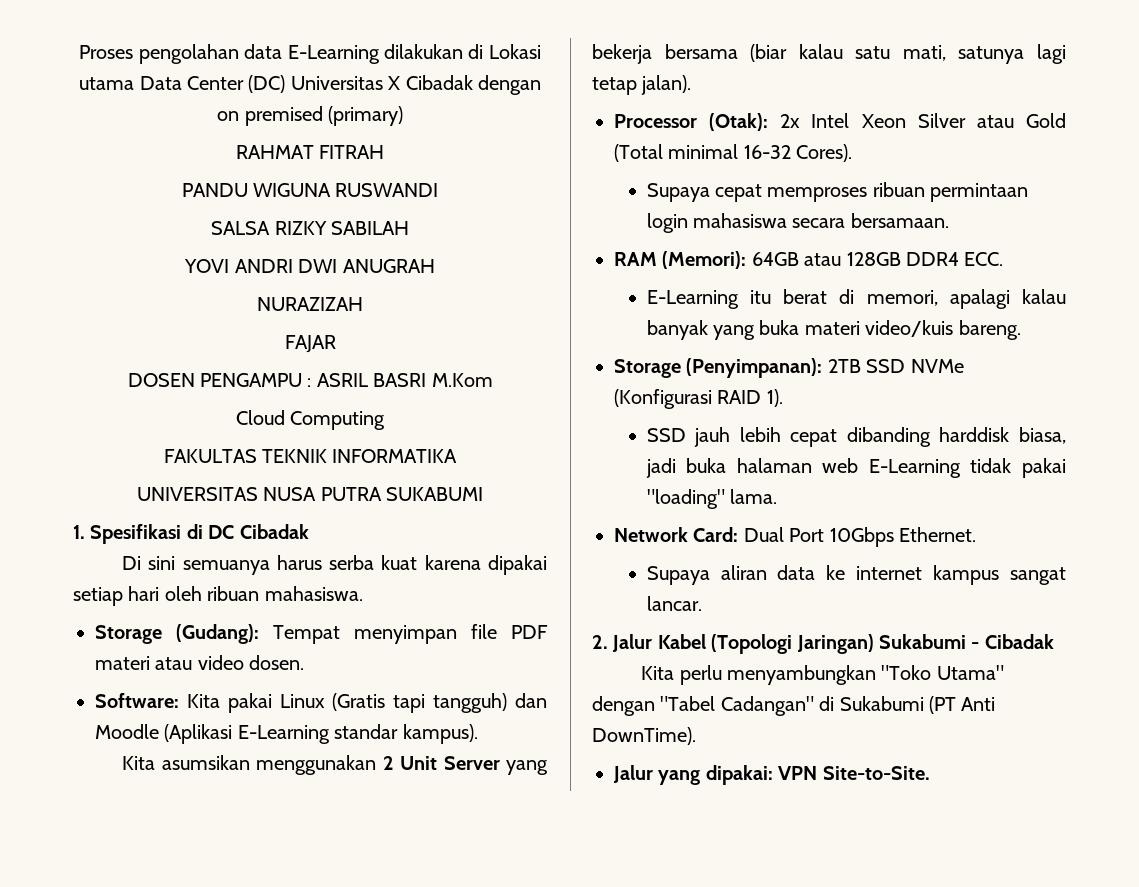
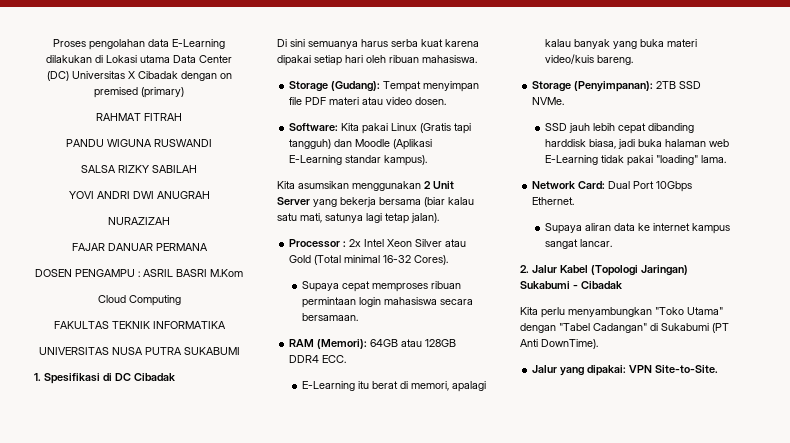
(336, 344) none -> [107,243,208,251] DANUAR PERMANA
[709,113,769,131] (Otak): -> [343,241,347,247] :
[910,359,964,373] [614,389,783,409] NVMe (Konfigurasi RAID 1). -> [532,97,565,105] NVMe.

